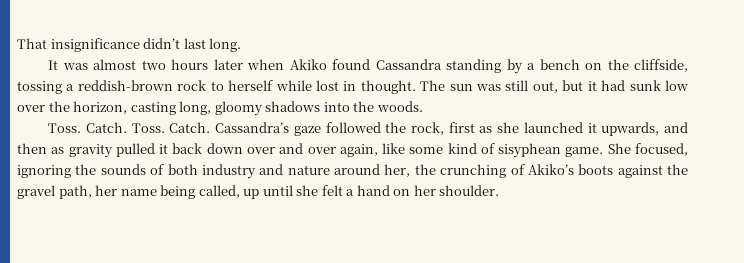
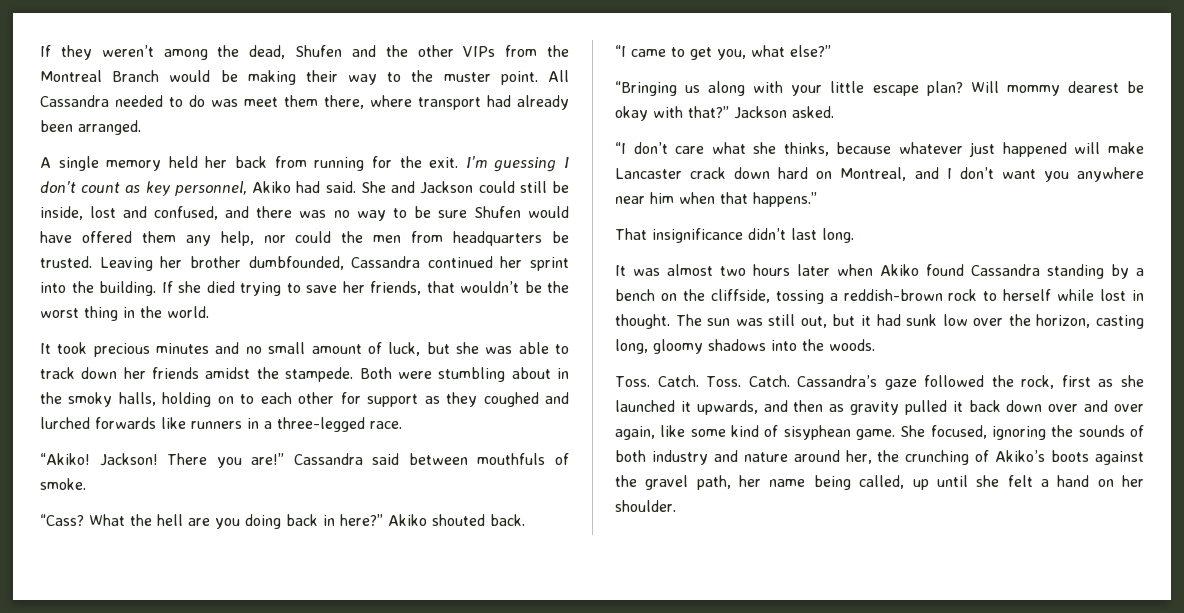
(17, 43) none -> [40,45,569,60] [40,70,569,85] [40,95,569,110] [40,120,141,135] [40,156,570,172] [40,181,569,196] [40,206,570,221] [40,231,570,246] [40,256,569,271] [40,281,569,296] [40,306,209,321] [40,342,569,357] [40,367,569,382] [40,392,569,407] [40,417,402,432] [40,453,569,468] [40,478,86,490] [40,514,525,529] [615,45,831,60] [615,81,1144,96] [615,106,834,121] [615,142,1144,157] [615,167,1144,182] [615,192,817,207] If they weren’t among the dead, Shufen and the other VIPs from the Montreal Branch would be making their way to the muster point. All Cassandra needed to do was meet them there, where transport had already been arranged. // A single memory held her back from running for the exit. I’m guessing I don’t count as key personnel, Akiko had said. She and Jackson could still be inside, lost and confused, and there was no way to be sure Shufen would have offered them any help, nor could the men from headquarters be trusted. Leaving her brother dumbfounded, Cassandra continued her sprint into the building. If she died trying to save her friends, that wouldn’t be the worst thing in the world. // It took precious minutes and no small amount of luck, but she was able to track down her friends amidst the stampede. Both were stumbling about in the smoky halls, holding on to each other for support as they coughed and lurched forwards like runners in a three-legged race. // “Akiko! Jackson! There you are!” Cassandra said between mouthfuls of smoke. // “Cass? What the hell are you doing back in here?” Akiko shouted back. // “I came to get you, what else?” // “Bringing us along with your little escape plan? Will mommy dearest be okay with that?” Jackson asked. // “I don’t care what she thinks, because whatever just happened will make Lancaster crack down hard on Montreal, and I don’t want you anywhere near him when that happens.” //

